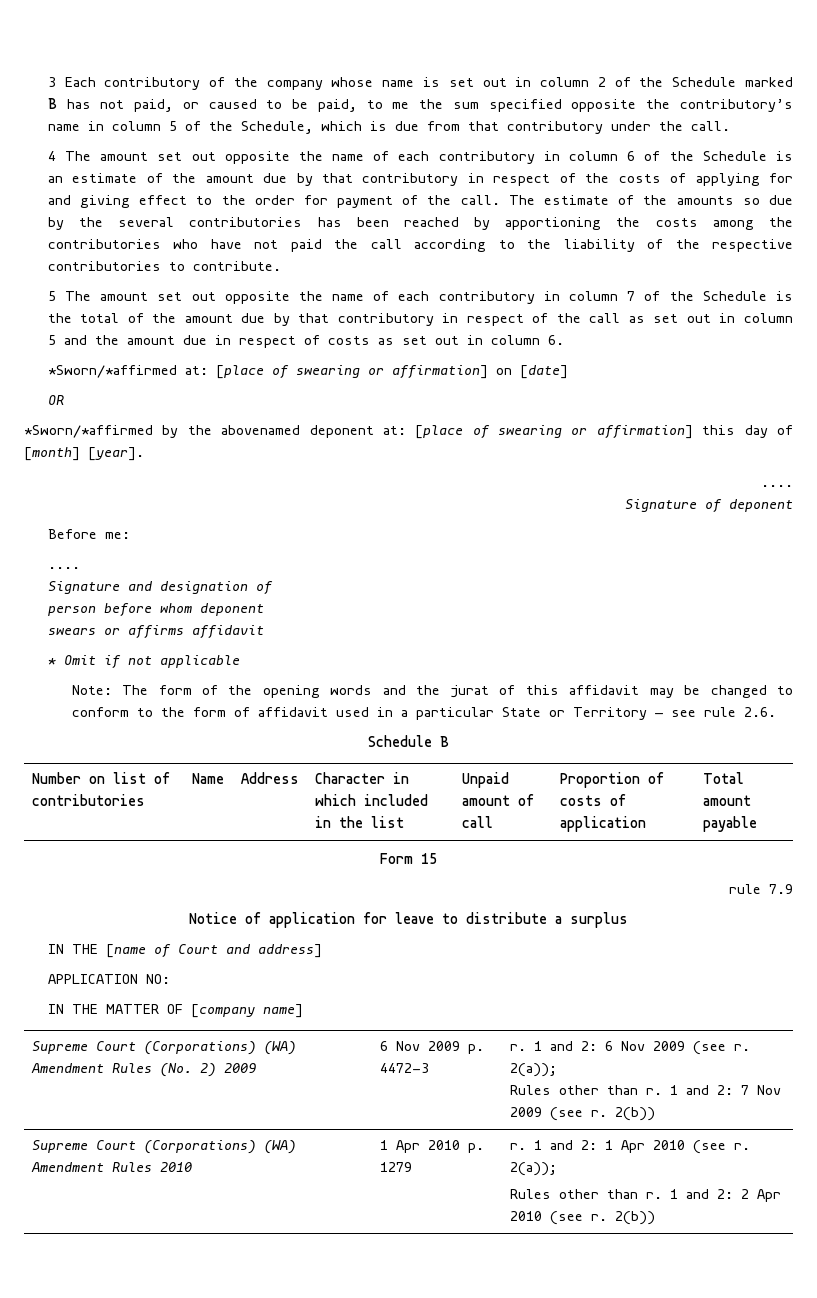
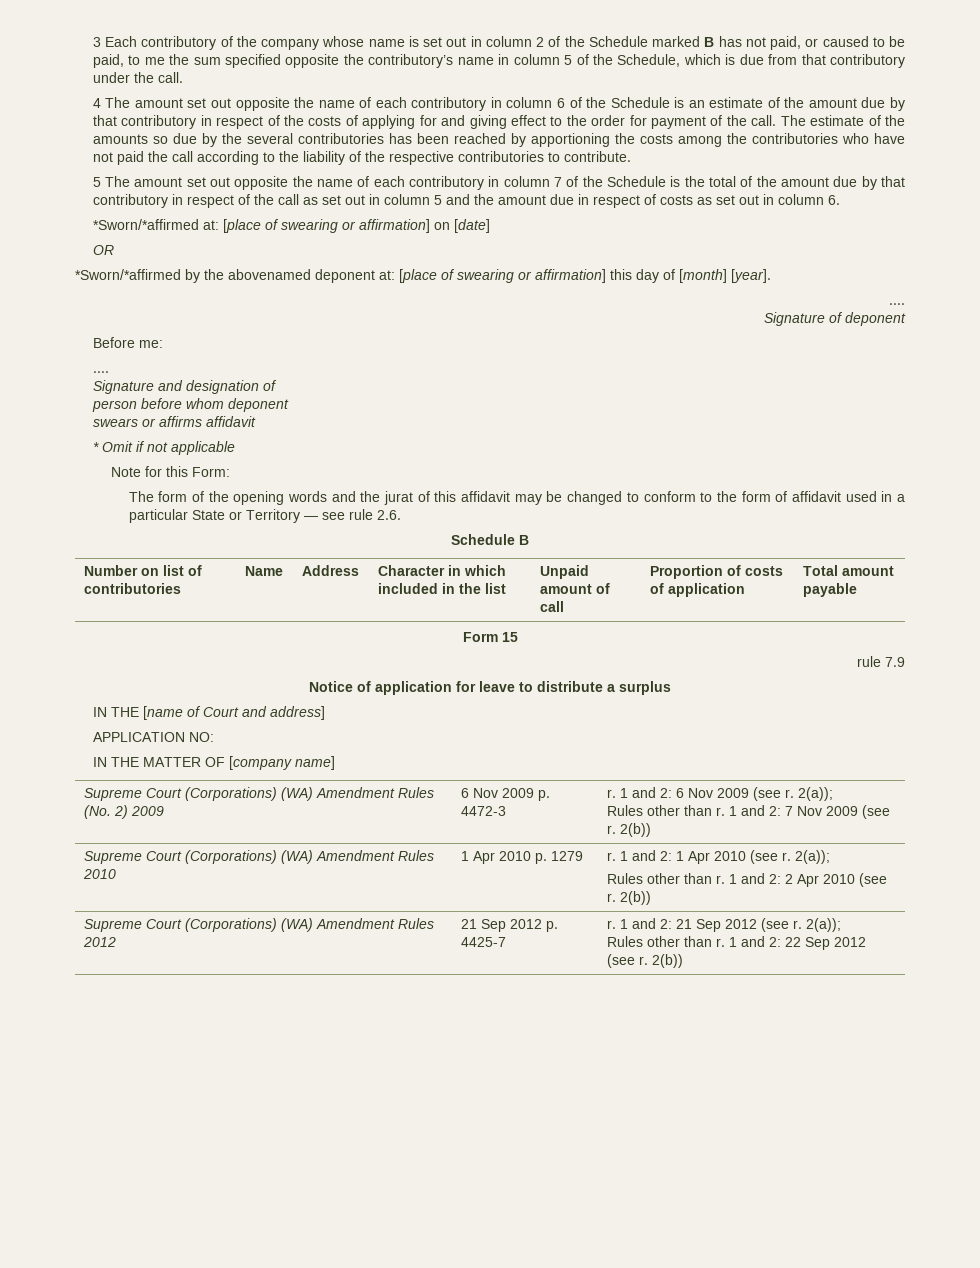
[71,685,112,695] Note: -> [110,466,230,477] Note for this Form: //
(655, 1218) none -> [84,918,435,932] [83,937,117,947] [461,919,559,932] [461,937,507,947] [607,918,842,932] [607,936,867,950] [607,954,684,968] // Supreme Court (Corporations) (WA) Amendment Rules 2012 | 21 Sep 2012 p. 4425-7 | r. 1 and 2: 21 Sep 2012 (see r. 2(a)); // Rules other than r. 1 and 2: 22 Sep 2012 (see r. 2(b))

